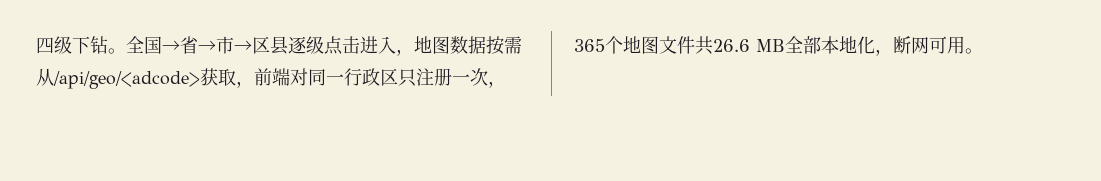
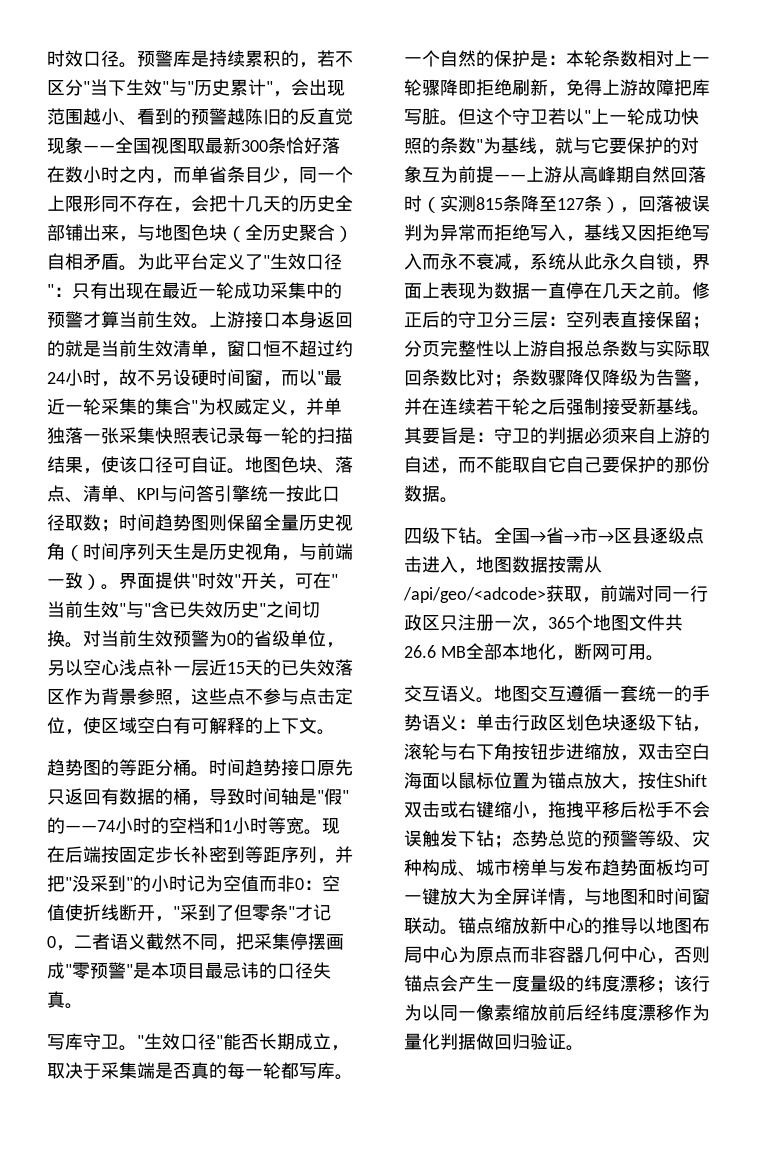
(36, 45) none -> [47,50,353,68] [47,79,345,97] [47,108,353,126] [47,137,340,154] [47,166,353,184] [47,195,353,213] [47,224,353,242] [47,253,342,271] [47,282,342,299] [47,311,353,329] [47,340,353,358] [47,369,342,387] [47,398,342,416] [47,427,353,444] [47,456,353,474] [47,485,340,503] [47,514,353,532] [47,543,353,561] [47,572,338,590] [47,601,320,618] [47,630,344,648] [47,659,353,676] [47,688,353,706] [47,717,335,735] [47,759,353,777] [47,788,349,806] [47,817,340,835] [47,846,353,864] [47,875,340,892] [47,904,331,922] [47,933,344,951] [47,962,331,979] [47,991,83,1009] [47,1033,349,1051] [47,1062,353,1080] [404,50,710,67] [404,79,710,97] [404,108,699,126] [404,137,699,155] [404,166,706,183] [404,195,710,213] [404,224,710,242] [404,253,710,271] [404,282,710,300] [404,311,710,329] [404,340,710,357] [404,369,710,387] [404,398,710,416] [404,427,710,444] [404,456,710,474] [404,485,458,503] 时效口径。预警库是持续累积的，若不区分"当下生效"与"历史累计"，会出现范围越小、看到的预警越陈旧的反直觉现象——全国视图取最新300条恰好落在数小时之内，而单省条目少，同一个上限形同不存在，会把十几天的历史全部铺出来，与地图色块（全历史聚合）自相矛盾。为此平台定义了"生效口径"：只有出现在最近一轮成功采集中的预警才算当前生效。上游接口本身返回的就是当前生效清单，窗口恒不超过约24小时，故不另设硬时间窗，而以"最近一轮采集的集合"为权威定义，并单独落一张采集快照表记录每一轮的扫描结果，使该口径可自证。地图色块、落点、清单、KPI与问答引擎统一按此口径取数；时间趋势图则保留全量历史视角（时间序列天生是历史视角，与前端一致）。界面提供"时效"开关，可在"当前生效"与"含已失效历史"之间切换。对当前生效预警为0的省级单位，另以空心浅点补一层近15天的已失效落区作为背景参照，这些点不参与点击定位，使区域空白有可解释的上下文。 // 趋势图的等距分桶。时间趋势接口原先只返回有数据的桶，导致时间轴是"假"的——74小时的空档和1小时等宽。现在后端按固定步长补密到等距序列，并把"没采到"的小时记为空值而非0：空值使折线断开，"采到了但零条"才记0，二者语义截然不同，把采集停摆画成"零预警"是本项目最忌讳的口径失真。 // 写库守卫。"生效口径"能否长期成立，取决于采集端是否真的每一轮都写库。一个自然的保护是：本轮条数相对上一轮骤降即拒绝刷新，免得上游故障把库写脏。但这个守卫若以"上一轮成功快照的条数"为基线，就与它要保护的对象互为前提——上游从高峰期自然回落时（实测815条降至127条），回落被误判为异常而拒绝写入，基线又因拒绝写入而永不衰减，系统从此永久自锁，界面上表现为数据一直停在几天之前。修正后的守卫分三层：空列表直接保留；分页完整性以上游自报总条数与实际取回条数比对；条数骤降仅降级为告警，并在连续若干轮之后强制接受新基线。其要旨是：守卫的判据必须来自上游的自述，而不能取自它自己要保护的那份数据。 //
(983, 51) none -> [404,685,710,703] [404,714,710,732] [404,743,710,761] [404,772,707,790] [404,801,710,819] [404,830,710,848] [404,859,710,877] [404,888,710,906] [404,917,710,935] [404,946,710,964] [404,975,710,993] [404,1004,710,1021] [404,1033,584,1051] // 交互语义。地图交互遵循一套统一的手势语义：单击行政区划色块逐级下钻，滚轮与右下角按钮步进缩放，双击空白海面以鼠标位置为锚点放大，按住Shift双击或右键缩小，拖拽平移后松手不会误触发下钻；态势总览的预警等级、灾种构成、城市榜单与发布趋势面板均可一键放大为全屏详情，与地图和时间窗联动。锚点缩放新中心的推导以地图布局中心为原点而非容器几何中心，否则锚点会产生一度量级的纬度漂移；该行为以同一像素缩放前后经纬度漂移作为量化判据做回归验证。

